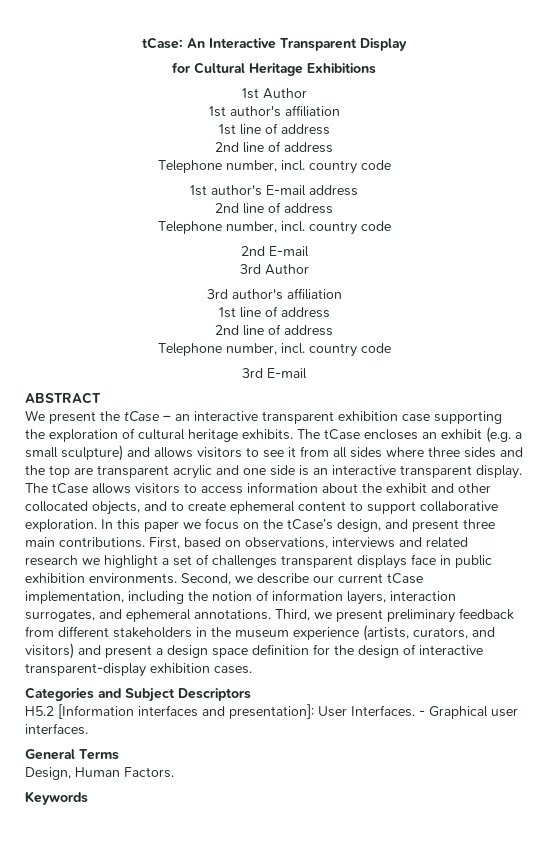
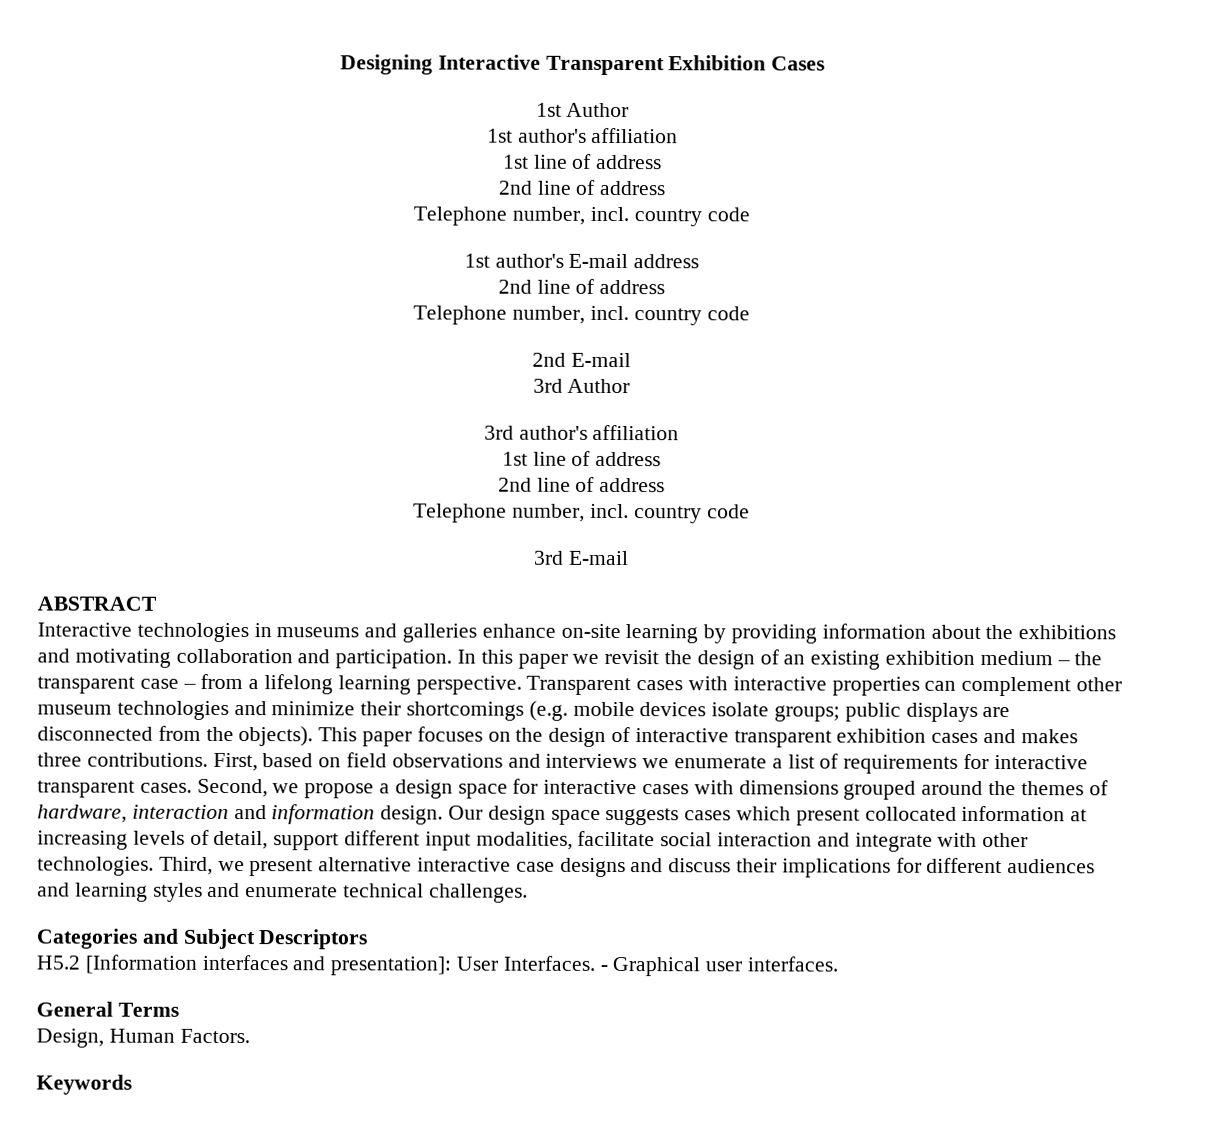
[142,37,407,51] [172,62,376,76] tCase: An Interactive Transparent Display // for Cultural Heritage Exhibitions -> [339,54,826,76] Designing Interactive Transparent Exhibition Cases
[25,410,502,424] [25,427,522,443] [25,445,523,461] [25,465,522,479] [25,482,491,494] [25,501,498,515] [25,518,495,532] [25,537,468,549] [25,554,492,569] [25,573,423,585] [25,590,456,605] [25,608,514,623] [25,625,495,641] [25,643,483,659] [25,663,252,677] We present the tCase – an interactive transparent exhibition case supporting the exploration of cultural heritage exhibits. The tCase encloses an exhibit (e.g. a small sculpture) and allows visitors to see it from all sides where three sides and the top are transparent acrylic and one side is an interactive transparent display. The tCase allows visitors to access information about the exhibit and other collocated objects, and to create ephemeral content to support collaborative exploration. In this paper we focus on the tCase’s design, and present three main contributions. First, based on observations, interviews and related research we highlight a set of challenges transparent displays face in public exhibition environments. Second, we describe our current tCase implementation, including the notion of information layers, interaction surrogates, and ephemeral annotations. Third, we present preliminary feedback from different stakeholders in the museum experience (artists, curators, and visitors) and present a design space definition for the design of interactive transparent-display exhibition cases. -> [37,622,1117,644] [37,648,1103,670] [37,673,1123,697] [37,700,1011,722] [37,725,1078,748] [37,752,1088,774] [37,778,1109,800] [37,804,1088,826] [37,829,1029,852] [37,856,1096,878] [37,882,528,903] Interactive technologies in museums and galleries enhance on-site learning by providing information about the exhibitions and motivating collaboration and participation. In this paper we revisit the design of an existing exhibition medium – the transparent case – from a lifelong learning perspective. Transparent cases with interactive properties can complement other museum technologies and minimize their shortcomings (e.g. mobile devices isolate groups; public displays are disconnected from the objects). This paper focuses on the design of interactive transparent exhibition cases and makes three contributions. First, based on field observations and interviews we enumerate a list of requirements for interactive transparent cases. Second, we propose a design space for interactive cases with dimensions grouped around the themes of hardware, interaction and information design. Our design space suggests cases which present collocated information at increasing levels of detail, support different input modalities, facilitate social interaction and integrate with other technologies. Third, we present alternative interactive case designs and discuss their implications for different audiences and learning styles and enumerate technical challenges.

